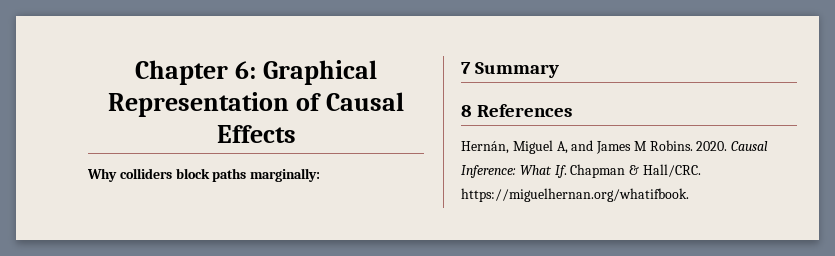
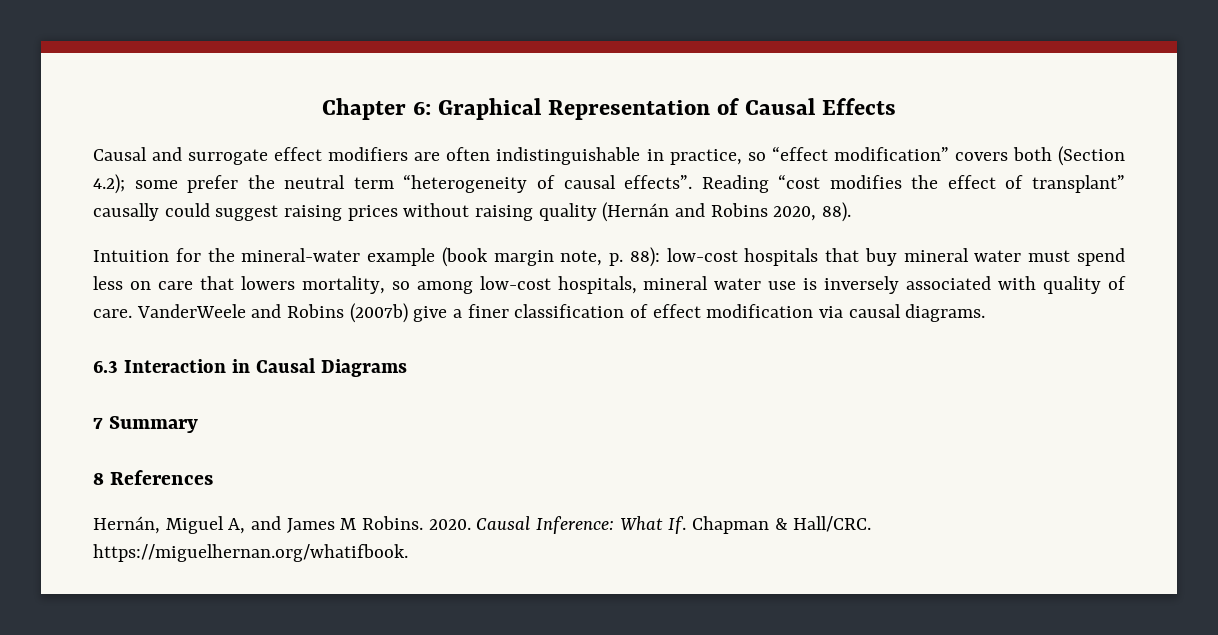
[87,168,321,182] Why colliders block paths marginally: -> [93,146,1126,166] [93,174,1125,194] [93,202,852,222] [93,247,1125,267] [93,276,1126,294] [93,303,986,323] [93,358,407,377] Causal and surrogate effect modifiers are often indistinguishable in practice, so “effect modification” covers both (Section 4.2); some prefer the neutral term “heterogeneity of causal effects”. Reading “cost modifies the effect of transplant” causally could suggest raising prices without raising quality (Hernán and Robins 2020, 88). // Intuition for the mineral-water example (book margin note, p. 88): low-cost hospitals that buy mineral water must spend less on care that lowers mortality, so among low-cost hospitals, mineral water use is inversely associated with quality of care. VanderWeele and Robins (2007b) give a finer classification of effect modification via causal diagrams. // 6.3 Interaction in Causal Diagrams

